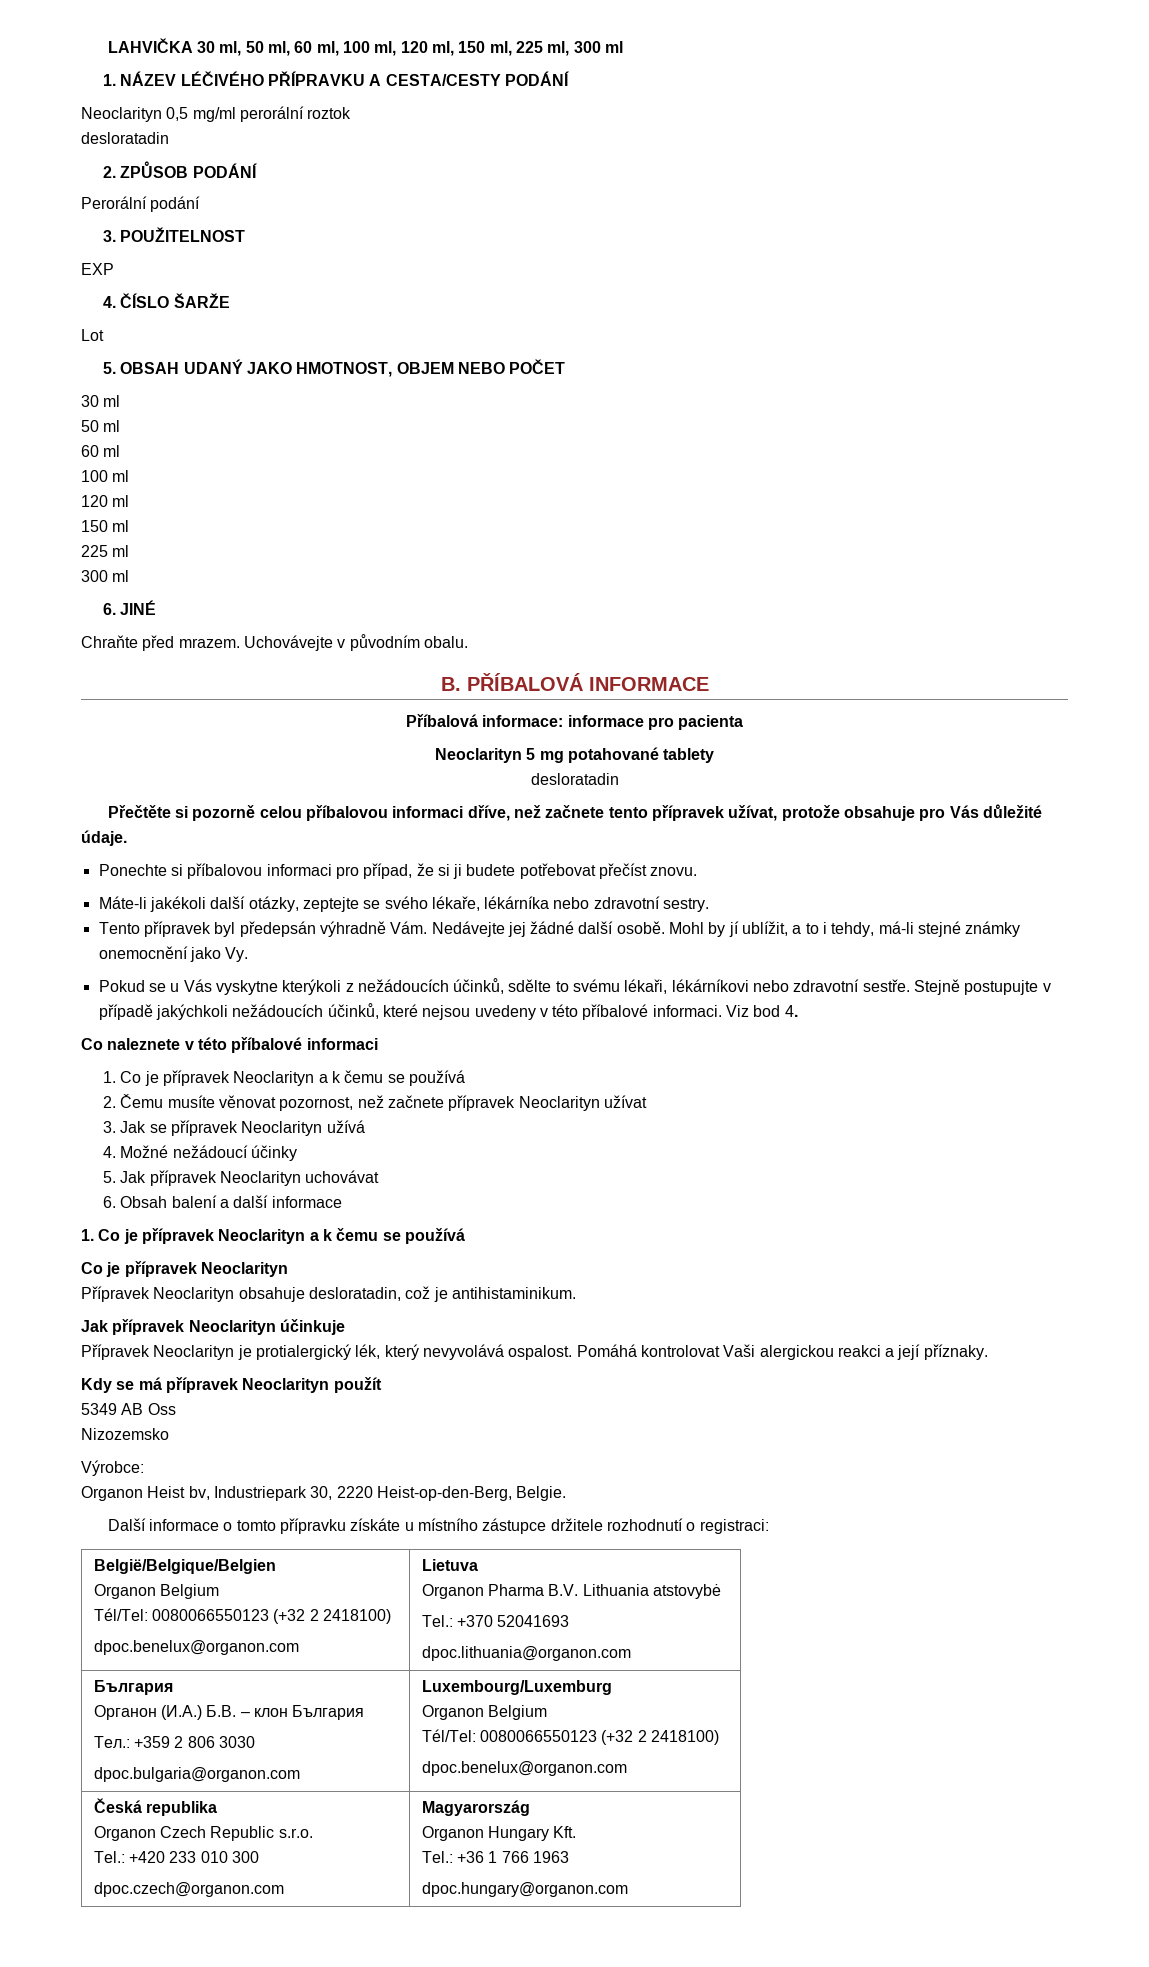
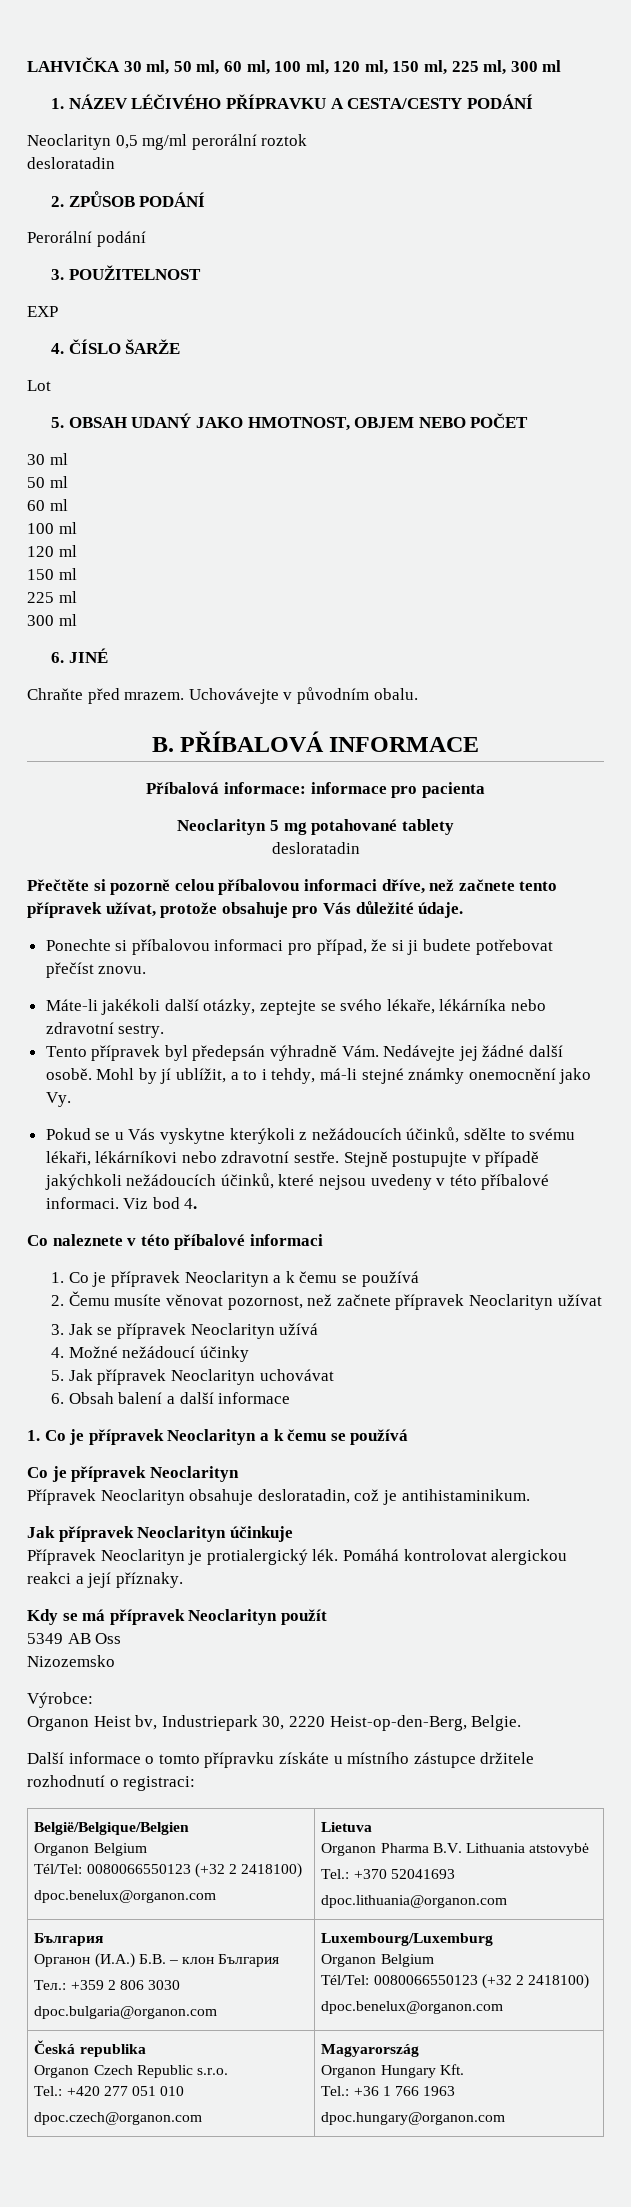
[355,1344,573,1360] lék, který nevyvolává ospalost. -> [312,1549,339,1561] lék.
[723,1344,756,1357] Vaši -> (487, 1555) none
[169,1851,197,1863] 233 -> [103,2086,156,2096] 277 051
[231,1851,259,1863] 300 -> (185, 2091) none

